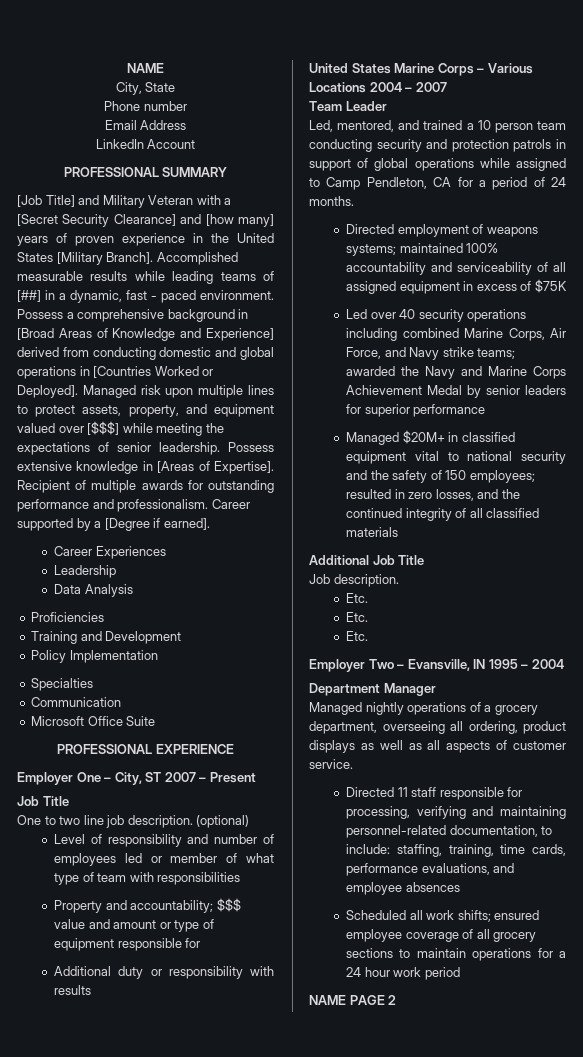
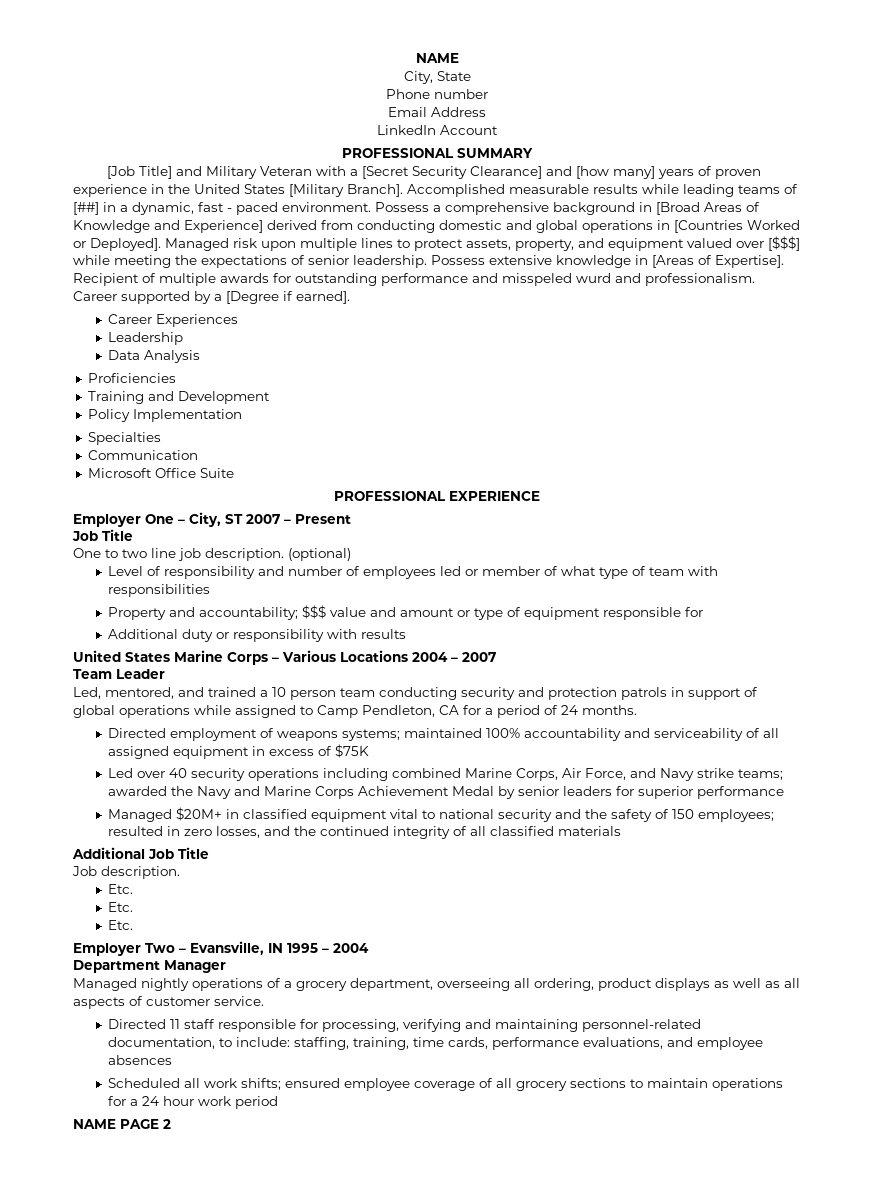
(114, 504) none -> [502,273,641,286] misspeled wurd and

